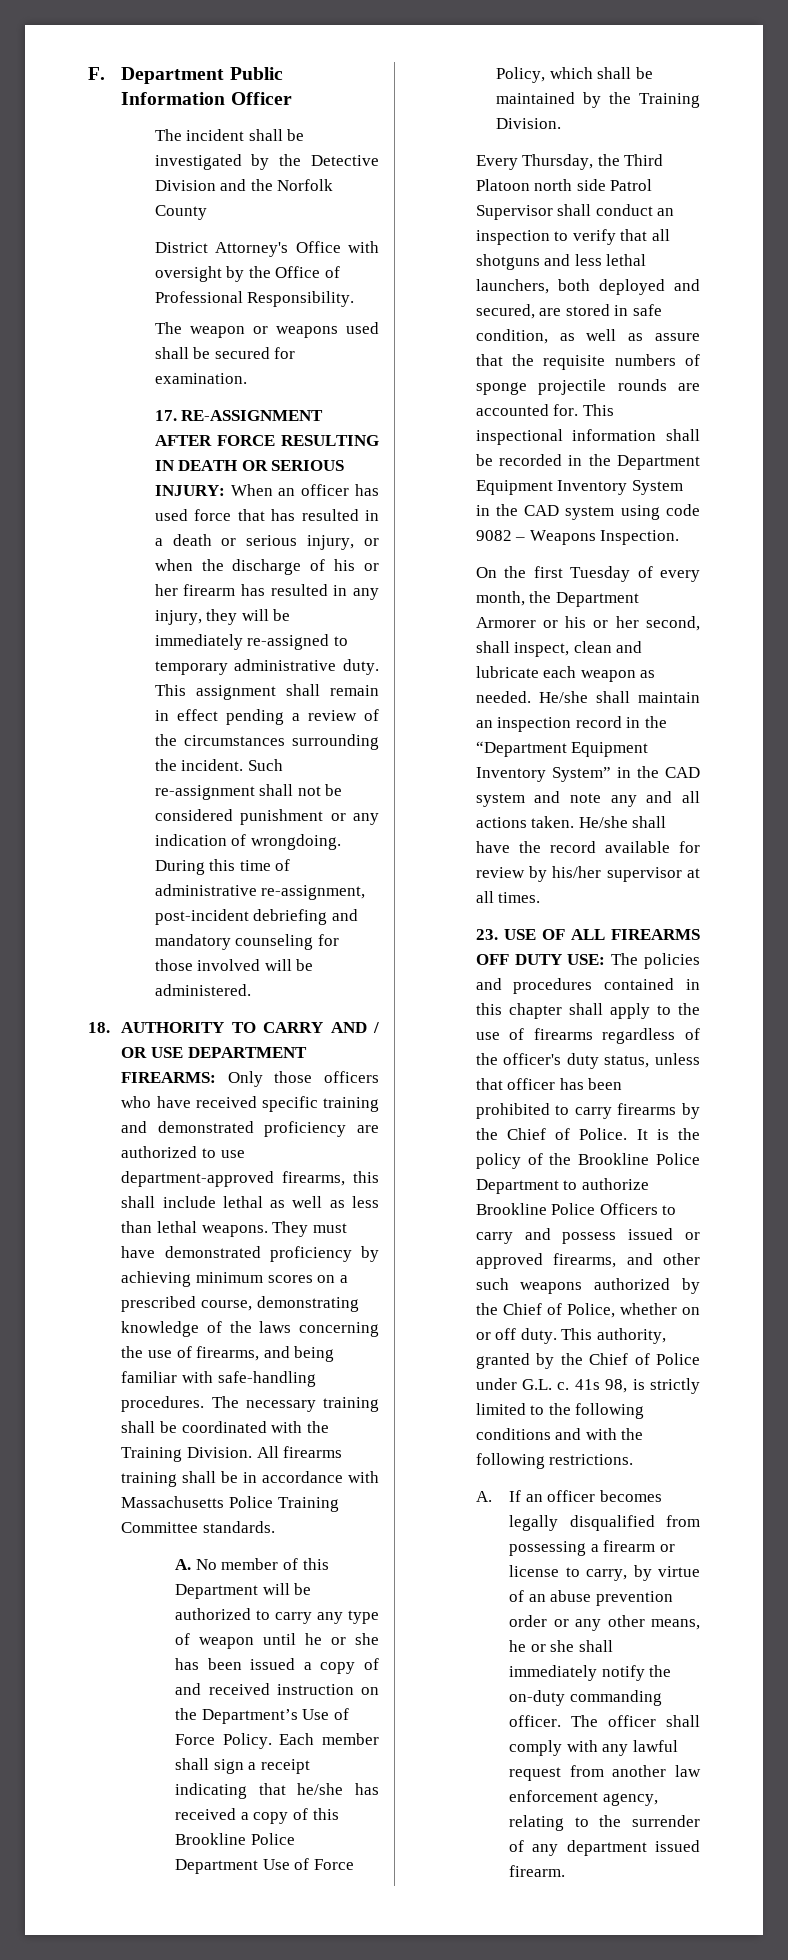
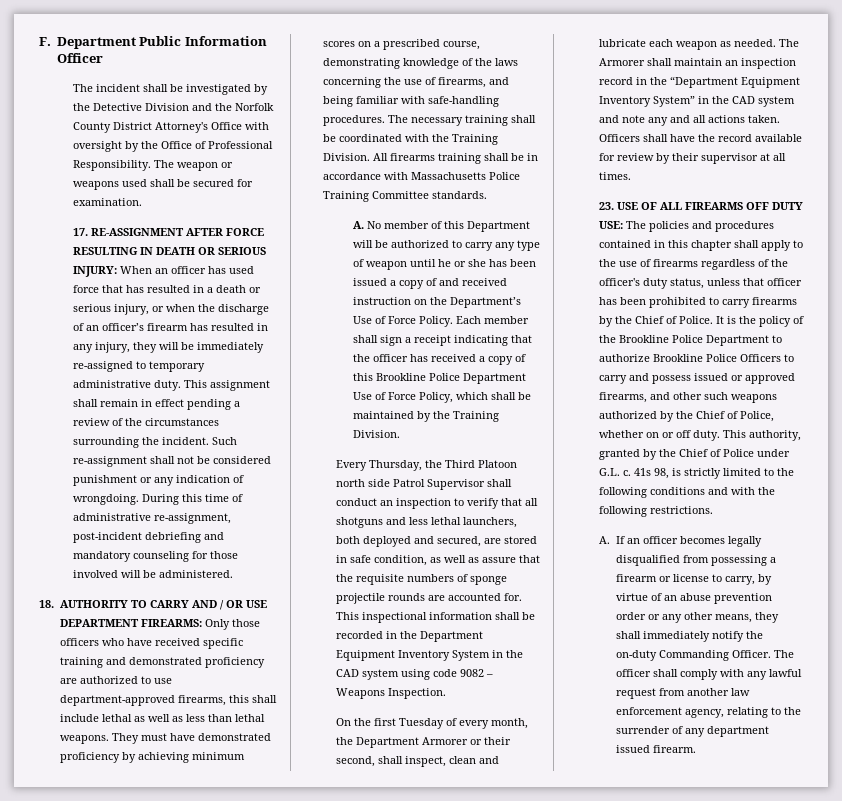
(207, 212) // -> (111, 127) none
(355, 299) // -> (151, 165) none
[334,559,379,571] [154,584,178,596] his or her -> [85,323,144,331] an officer’s
[297,1783,344,1795] he/she -> [352,354,408,362] the officer
[565,616,639,628] his or her -> [483,737,511,745] their
[538,691,588,703] He/she -> [778,39,799,47] [598,58,645,66] The Armorer
[578,816,628,828] He/she -> [598,134,640,142] Officers
[552,866,602,878] his/her -> [671,153,699,161] their
[509,1640,575,1652] he or she -> [754,612,779,623] they
[569,1690,662,1706] [509,1715,562,1727] commanding officer. -> [658,650,771,661] Commanding Officer.

